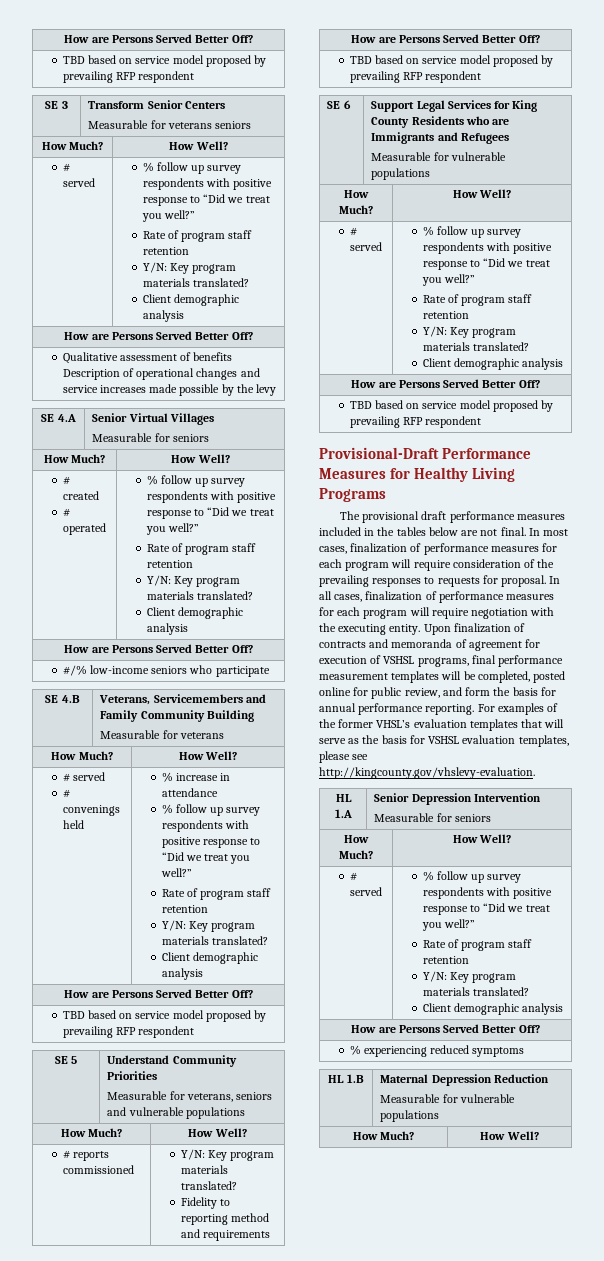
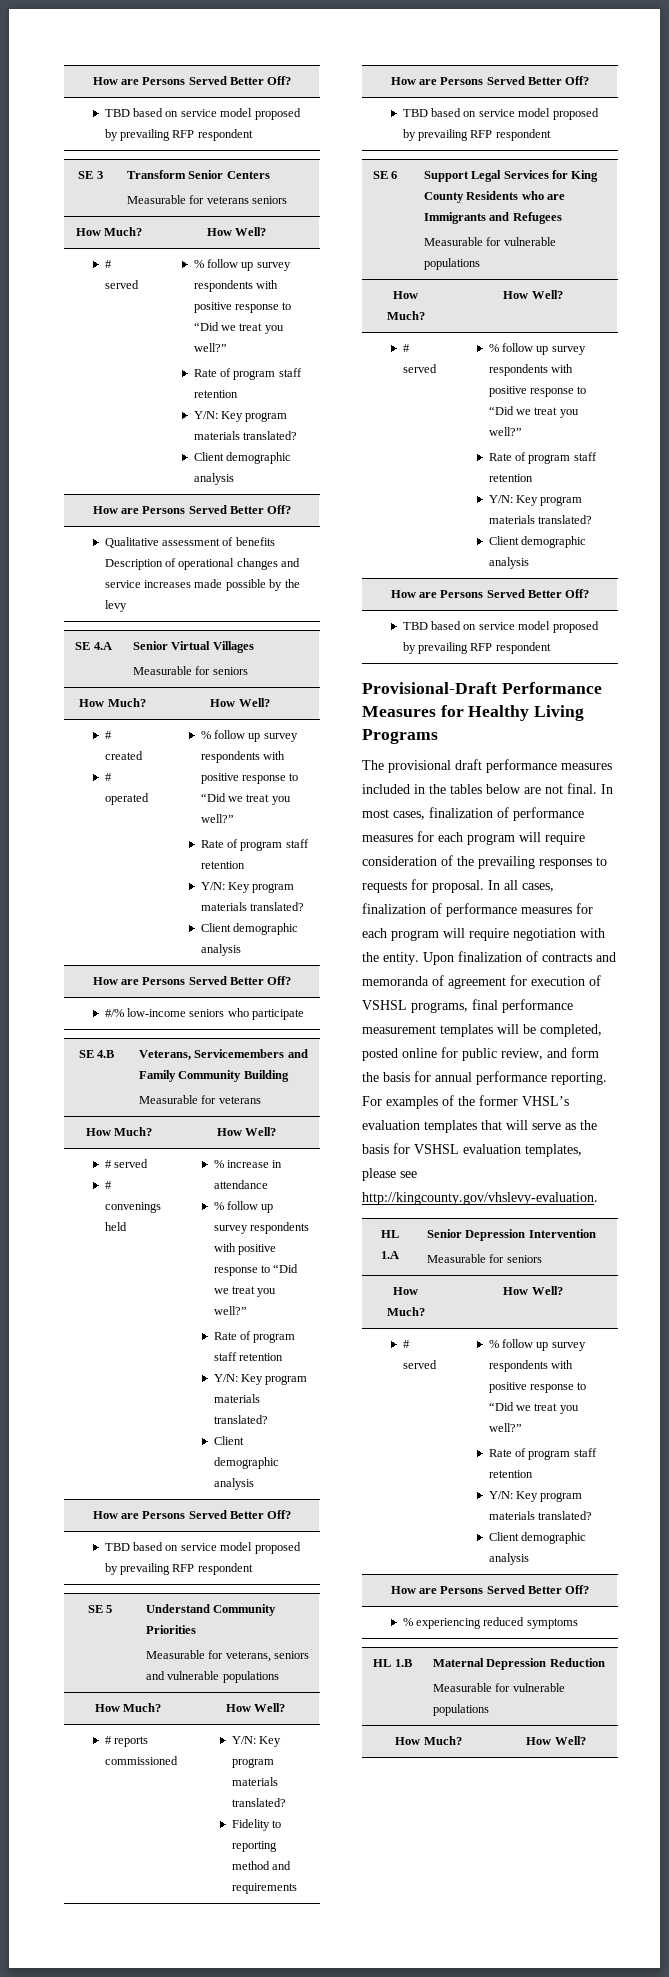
[338,624,387,635] executing -> (379, 957) none

